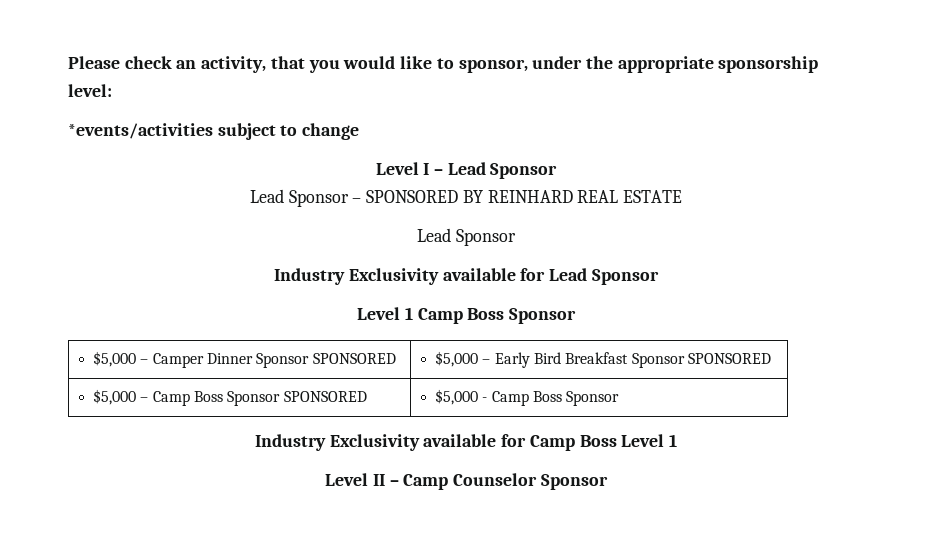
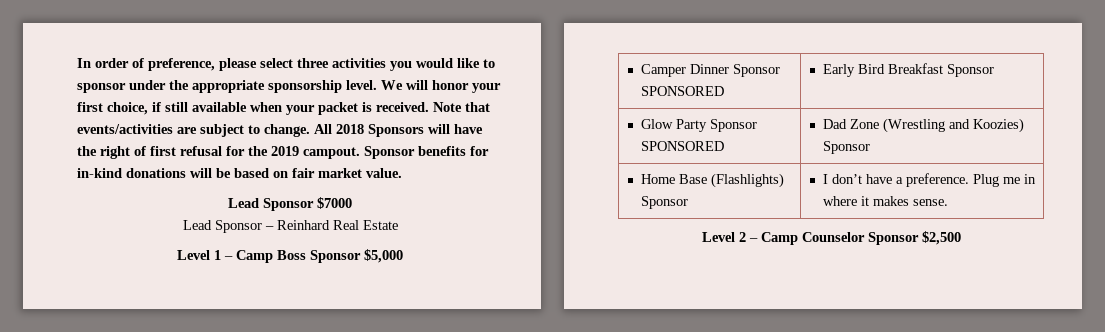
[68,56,305,73] Please check an activity, that -> [77,58,386,71] In order of preference, please select three activities
[458,59,528,73] sponsor, -> [77,83,126,93] sponsor
[68,84,112,97] [68,123,360,140] [375,162,558,179] [249,189,683,207] [417,228,516,246] [274,268,659,285] [357,307,576,324] [92,351,149,367] level: // *events/activities subject to change // Level I – Lead Sponsor // Lead Sponsor – SPONSORED BY REINHARD REAL ESTATE // Lead Sponsor // Industry Exclusivity available for Lead Sponsor // Level 1 Camp Boss Sponsor // $5,000 – -> [346,80,501,93] [77,102,490,115] [77,124,483,137] [77,146,489,159] [77,168,402,178] [228,197,352,211] [182,220,398,233] [177,249,403,263] level. We will honor your first choice, if still available when your packet is received. Note that events/activities are subject to change. All 2018 Sponsors will have the right of first refusal for the 2019 campout. Sponsor benefits for in-kind donations will be based on fair market value. // Lead Sponsor $7000 // Lead Sponsor – Reinhard Real Estate // Level 1 – Camp Boss Sponsor $5,000 //
[434,351,491,367] $5,000 – -> (725, 91) none
[687,353,771,364] [92,389,367,406] [434,389,620,406] [254,434,678,451] [325,473,385,486] SPONSORED // $5,000 – Camp Boss Sponsor SPONSORED | $5,000 - Camp Boss Sponsor // Industry Exclusivity available for Camp Boss Level 1 // Level II -> [641,119,758,132] [641,141,725,151] [823,118,1025,133] [823,141,871,154] [641,173,785,188] [641,196,689,209] [823,173,1037,187] [823,196,949,206] [701,232,746,242] // Glow Party Sponsor SPONSORED | Dad Zone (Wrestling and Koozies) Sponsor // Home Base (Flashlights) Sponsor | I don’t have a preference. Plug me in where it makes sense. // Level 2
(608, 482) none -> [921,231,961,245] $2,500

